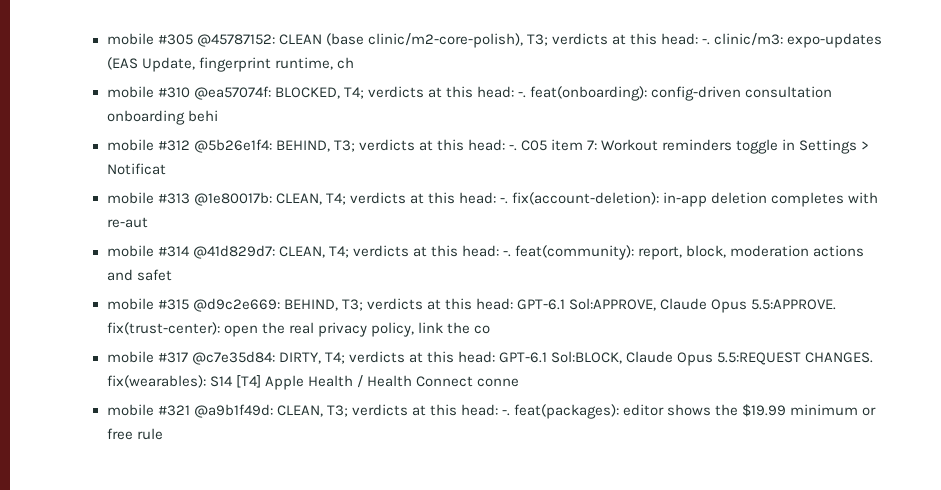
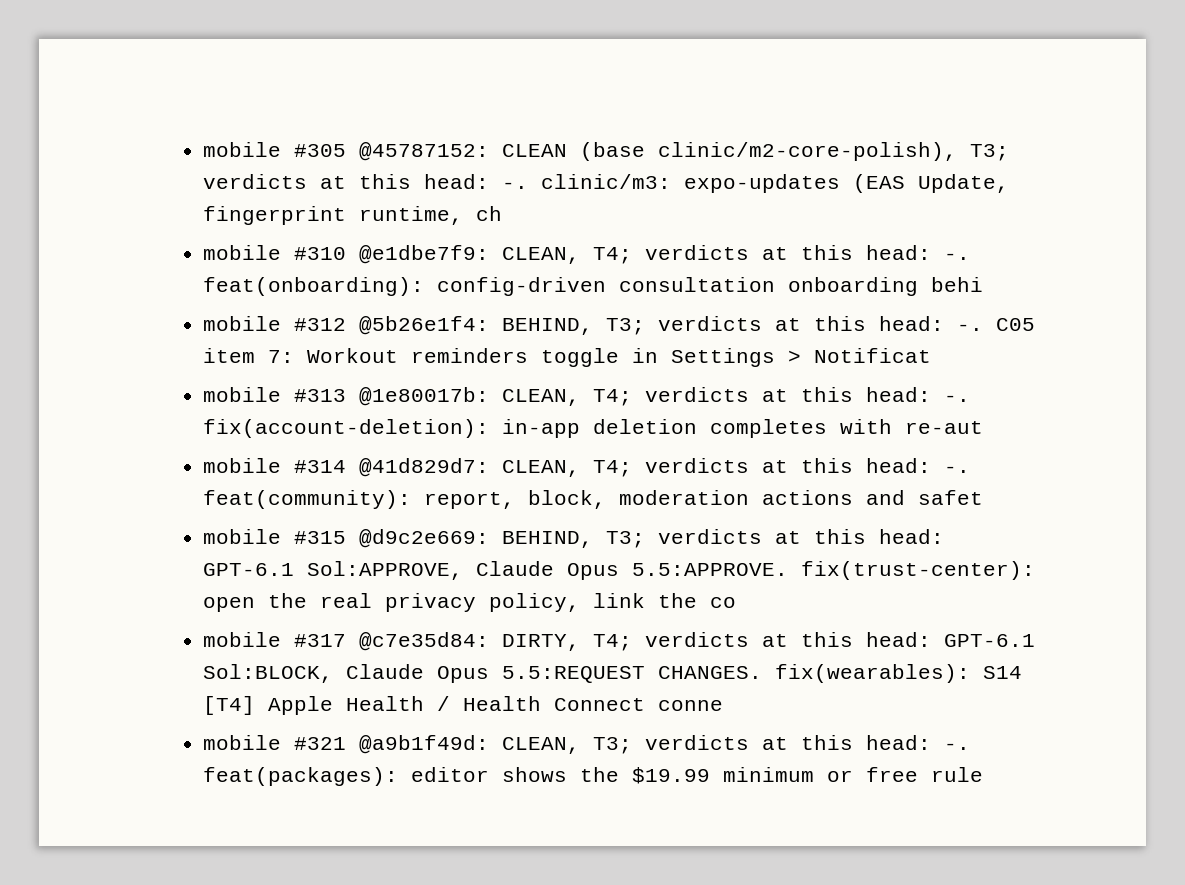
[193,86,340,100] @ea57074f: BLOCKED, -> [358,245,580,264] @e1dbe7f9: CLEAN,

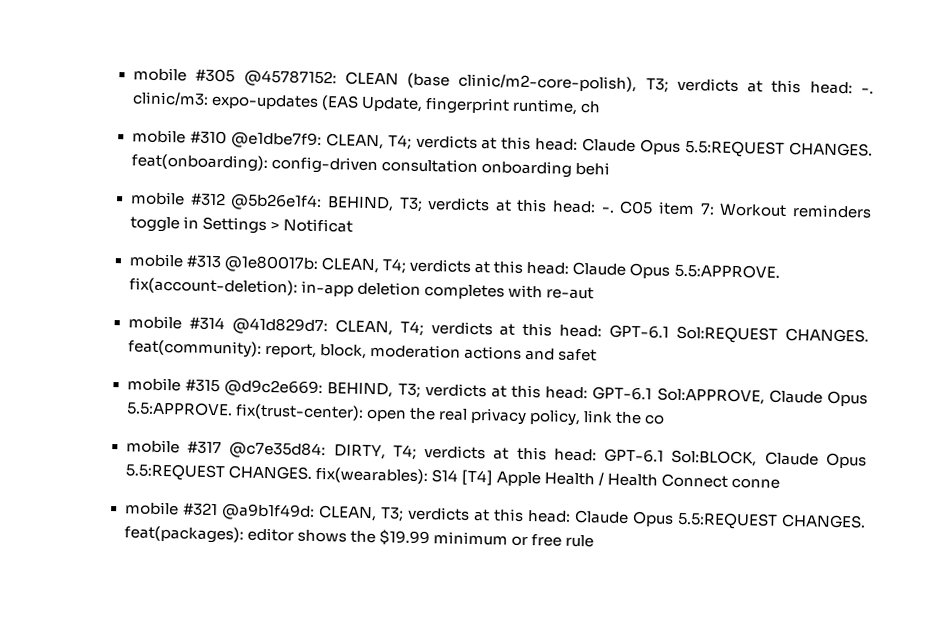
[943,253,970,260] -. -> [582,138,874,158] Claude Opus 5.5:REQUEST CHANGES.
[943,395,970,402] -. -> [572,261,780,279] Claude Opus 5.5:APPROVE.
[943,466,970,473] -. -> [609,324,869,344] GPT-6.1 Sol:REQUEST CHANGES.
[943,743,970,750] -. -> [573,509,866,530] Claude Opus 5.5:REQUEST CHANGES.

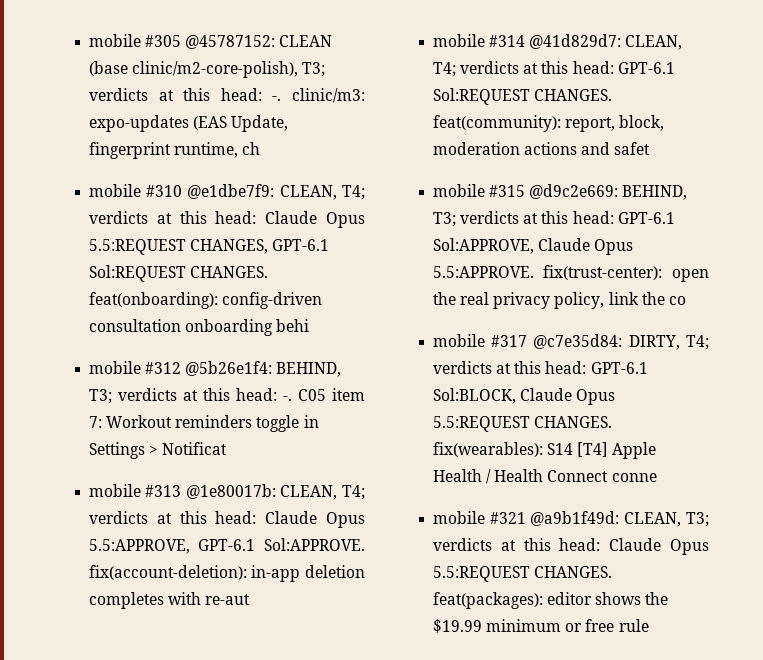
(786, 148) none -> [190,239,330,254] [88,265,186,282] CHANGES, GPT-6.1 Sol:REQUEST
[673,263,780,279] 5.5:APPROVE. -> [88,538,365,554] 5.5:APPROVE, GPT-6.1 Sol:APPROVE.

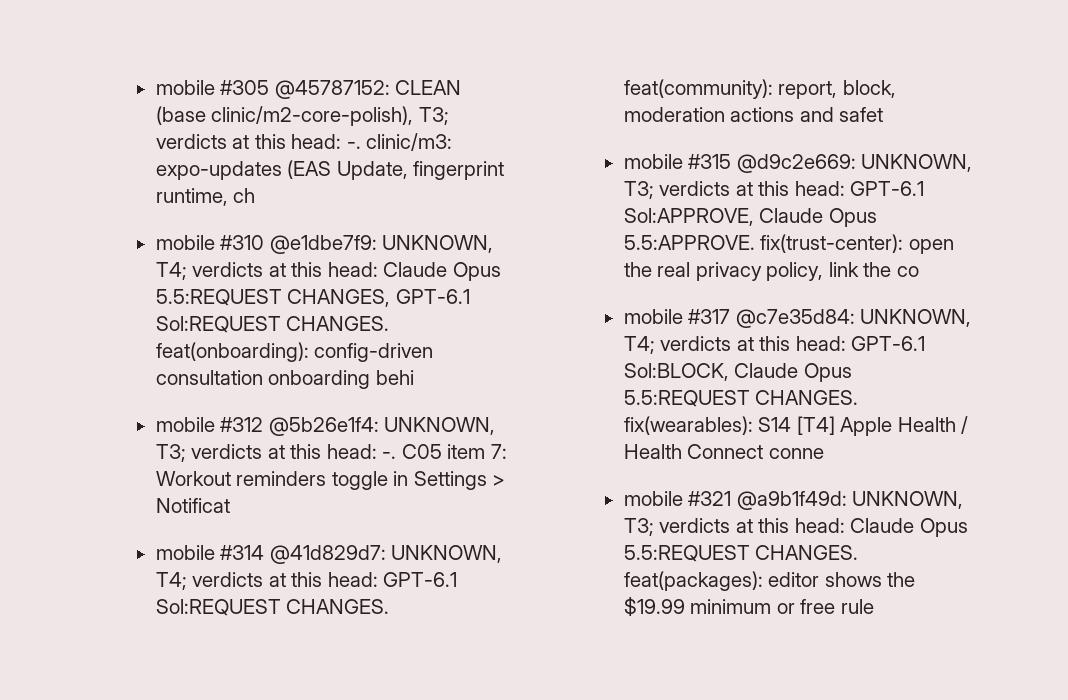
[279,185,337,200] CLEAN, -> [382,235,494,253] UNKNOWN,
[276,362,342,377] BEHIND, -> [384,417,496,435] UNKNOWN,
[88,484,365,500] [88,511,365,528] [88,538,365,554] [88,565,365,582] [88,592,251,609] // mobile #313 @1e80017b: CLEAN, T4; verdicts at this head: Claude Opus 5.5:APPROVE, GPT-6.1 Sol:APPROVE. fix(account-deletion): in-app deletion completes with re-aut -> (230, 505) none
[625,35,683,50] CLEAN, -> [391,545,503,563] UNKNOWN,
[622,185,688,200] BEHIND, -> [861,154,973,172] UNKNOWN,
[628,335,680,350] DIRTY, -> [860,309,972,327] UNKNOWN,
[624,512,682,527] CLEAN, -> [852,491,964,509] UNKNOWN,

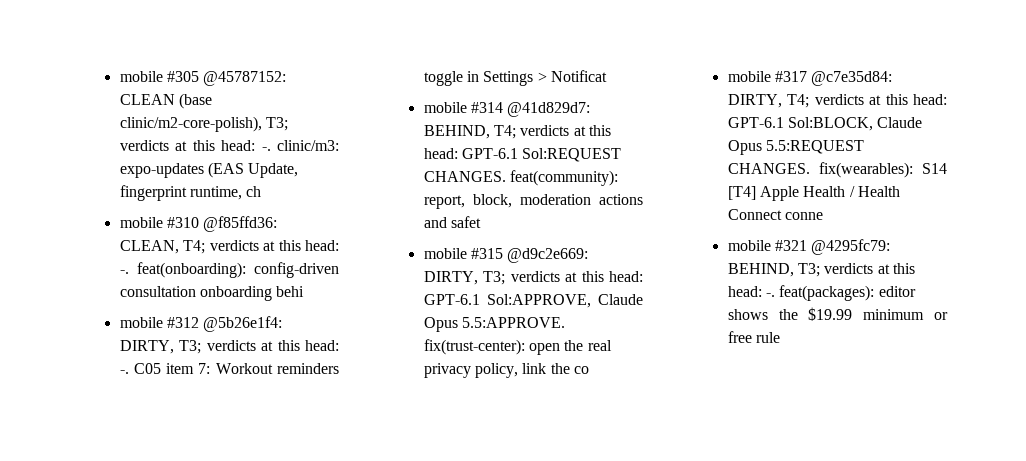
[269,235,494,254] [155,262,501,281] [155,289,470,307] [155,316,390,333] @e1dbe7f9: UNKNOWN, T4; verdicts at this head: Claude Opus 5.5:REQUEST CHANGES, GPT-6.1 Sol:REQUEST CHANGES. -> [203,216,278,232] [119,240,339,254] [119,270,129,274] @f85ffd36: CLEAN, T4; verdicts at this head: -.
[384,417,496,435] UNKNOWN, -> [119,340,174,354] DIRTY,
[391,545,503,563] UNKNOWN, -> [423,125,490,139] BEHIND,
[861,154,973,172] UNKNOWN, -> [423,271,478,285] DIRTY,
[860,309,972,327] UNKNOWN, -> [727,94,782,108] DIRTY,
[736,491,964,510] [623,518,968,537] [623,545,859,562] @a9b1f49d: UNKNOWN, T3; verdicts at this head: Claude Opus 5.5:REQUEST CHANGES. -> [811,239,891,255] [727,263,915,277] [727,286,776,297] @4295fc79: BEHIND, T3; verdicts at this head: -.

